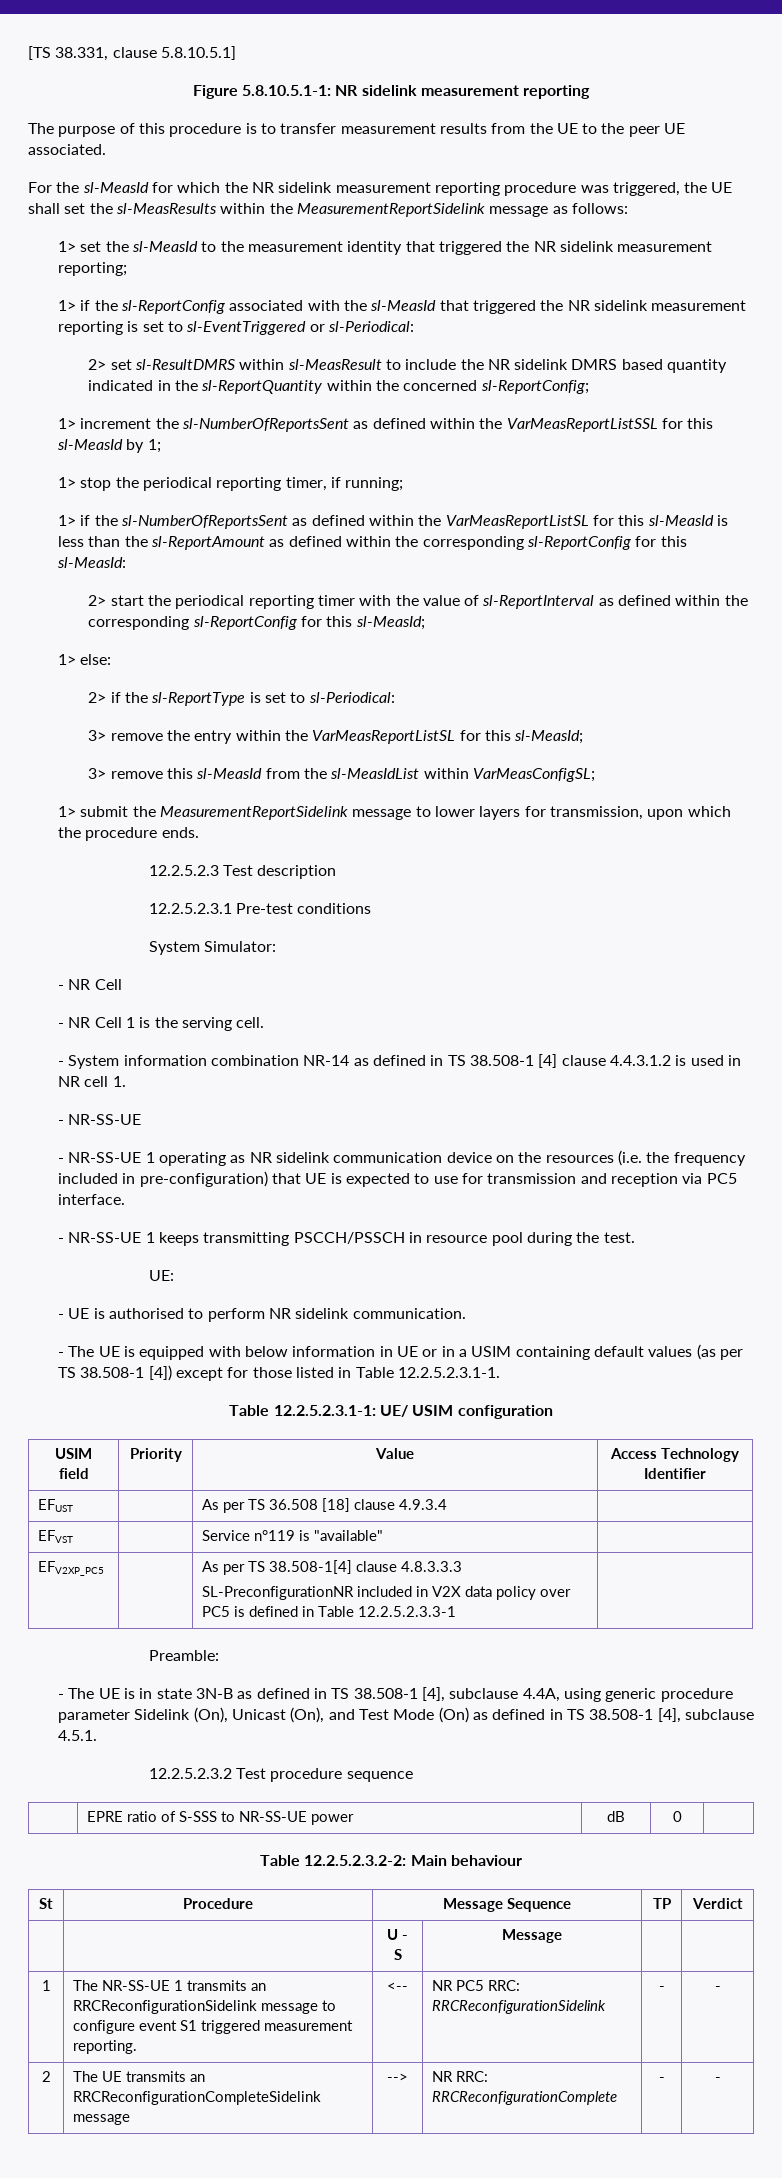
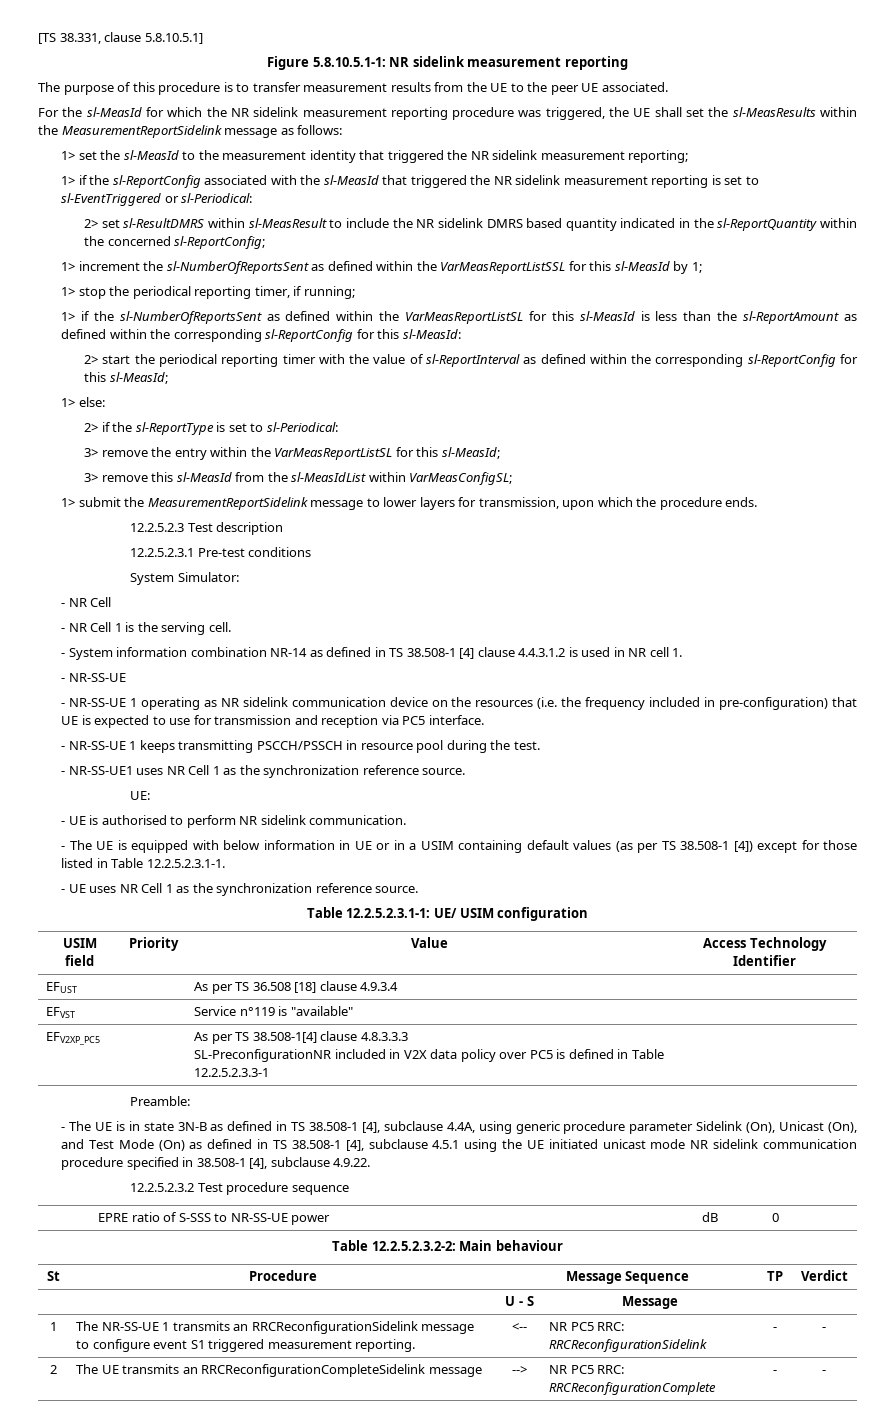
(635, 1237) none -> [61,765,466,778] // - NR-SS-UE1 uses NR Cell 1 as the synchronization reference source.
(501, 1372) none -> [61,883,419,896] // - UE uses NR Cell 1 as the synchronization reference source.
[58,1730,98,1741] 4.5.1. -> [432,1139,857,1152] [61,1157,371,1170] 4.5.1 using the UE initiated unicast mode NR sidelink communication procedure specified in 38.508-1 [4], subclause 4.9.22.
(454, 2076) none -> [570,1365,594,1374] PC5

